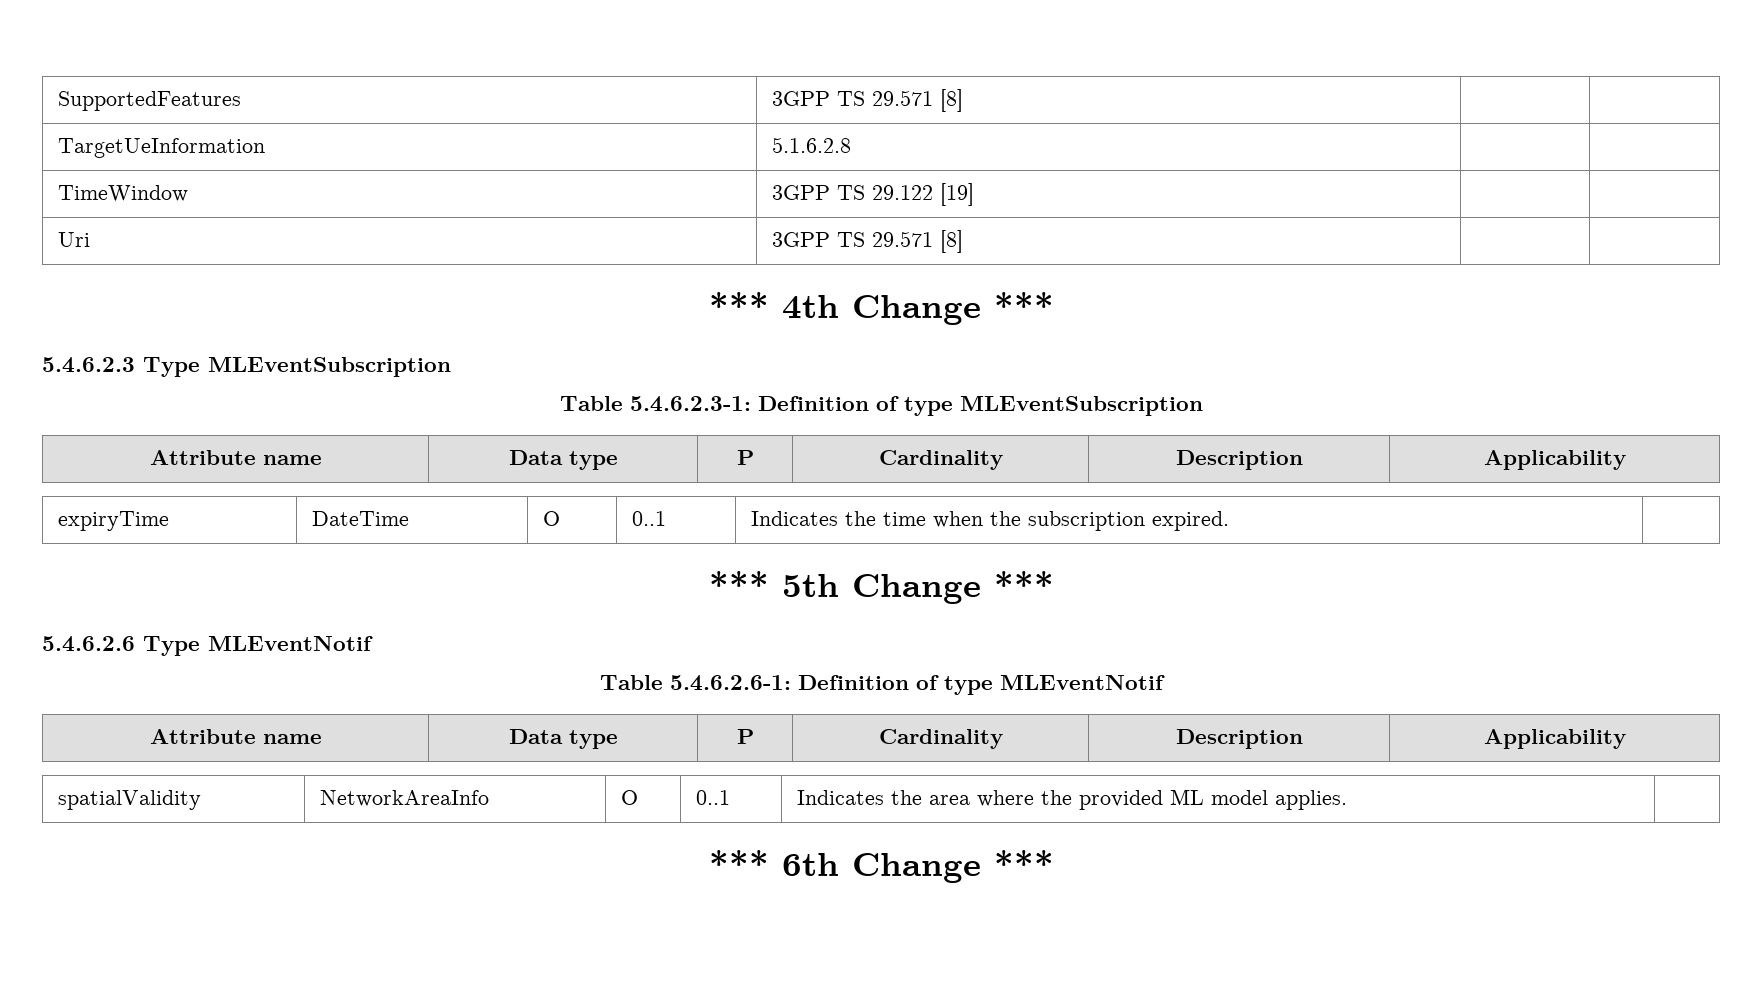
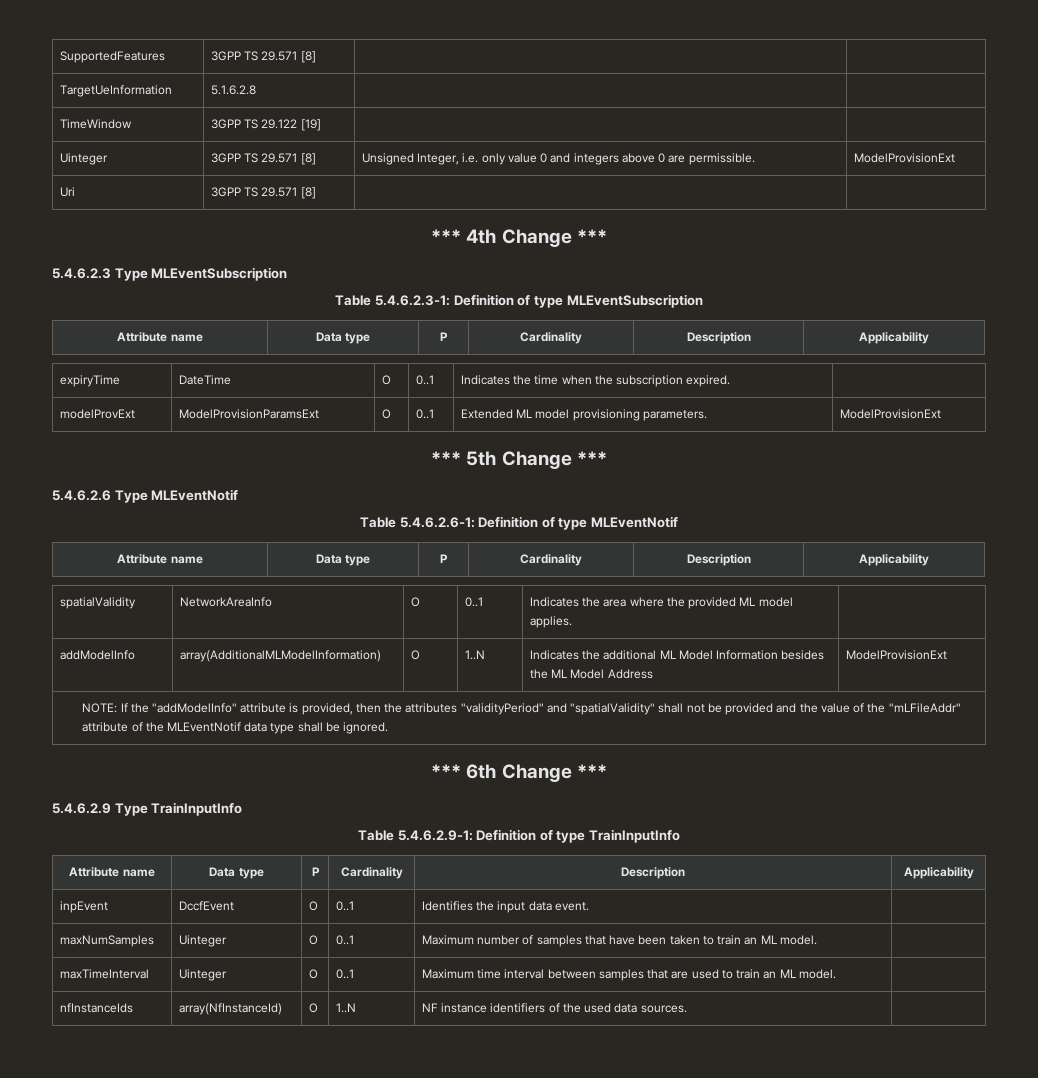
(975, 194) none -> [59,153,108,165] [210,153,316,165] [361,153,755,165] [853,153,955,163] // Uinteger | 3GPP TS 29.571 [8] | Unsigned Integer, i.e. only value 0 and integers above 0 are permissible. | ModelProvisionExt
(1230, 521) none -> [59,409,135,419] [178,409,319,419] [381,409,391,419] [415,409,434,419] [460,409,707,421] [839,409,941,419] // modelProvExt | ModelProvisionParamsExt | O | 0..1 | Extended ML model provisioning parameters. | ModelProvisionExt
[708,850,1054,883] // *** 6th Change *** -> [59,650,135,660] [179,650,381,662] [410,650,420,660] [464,650,485,660] [529,650,825,660] [529,669,653,679] [845,650,947,660] [82,703,961,715] [82,722,389,734] [431,764,607,782] [52,802,243,816] [357,829,681,843] [69,867,155,877] [209,867,264,879] [311,867,320,876] [340,867,403,879] [621,867,685,879] [903,867,974,879] [59,901,108,913] [178,901,234,911] [308,901,318,911] [335,901,354,911] [421,901,589,913] [59,935,154,947] [178,935,227,947] [308,935,318,945] [335,935,354,945] [421,935,817,947] [59,969,149,979] [178,969,227,981] [308,969,318,979] [335,969,354,979] [421,969,836,981] [59,1003,133,1013] [178,1003,282,1015] [308,1003,318,1013] [335,1003,356,1013] [421,1003,687,1013] // addModelInfo | array(AdditionalMLModelInformation) | O | 1..N | Indicates the additional ML Model Information besides the ML Model Address | ModelProvisionExt // NOTE: If the "addModelInfo" attribute is provided, then the attributes "validityPeriod" and "spatialValidity" shall not be provided and the value of the "mLFileAddr" attribute of the MLEventNotif data type shall be ignored. // *** 6th Change *** // 5.4.6.2.9 Type TrainInputInfo // Table 5.4.6.2.9-1: Definition of type TrainInputInfo // Attribute name | Data type | P | Cardinality | Description | Applicability // inpEvent | DccfEvent | O | 0..1 | Identifies the input data event. | // maxNumSamples | Uinteger | O | 0..1 | Maximum number of samples that have been taken to train an ML model. | // maxTimeInterval | Uinteger | O | 0..1 | Maximum time interval between samples that are used to train an ML model. | // nfInstanceIds | array(NfInstanceId) | O | 1..N | NF instance identifiers of the used data sources. |

